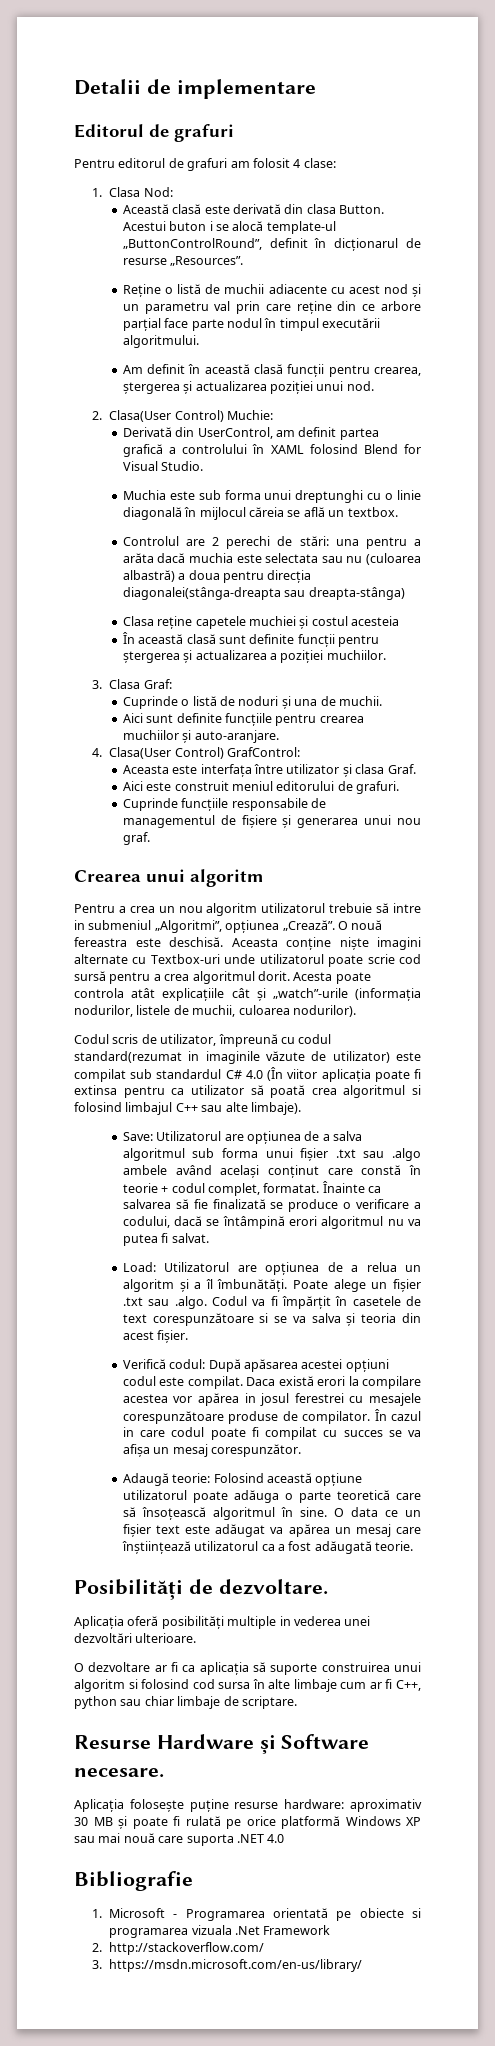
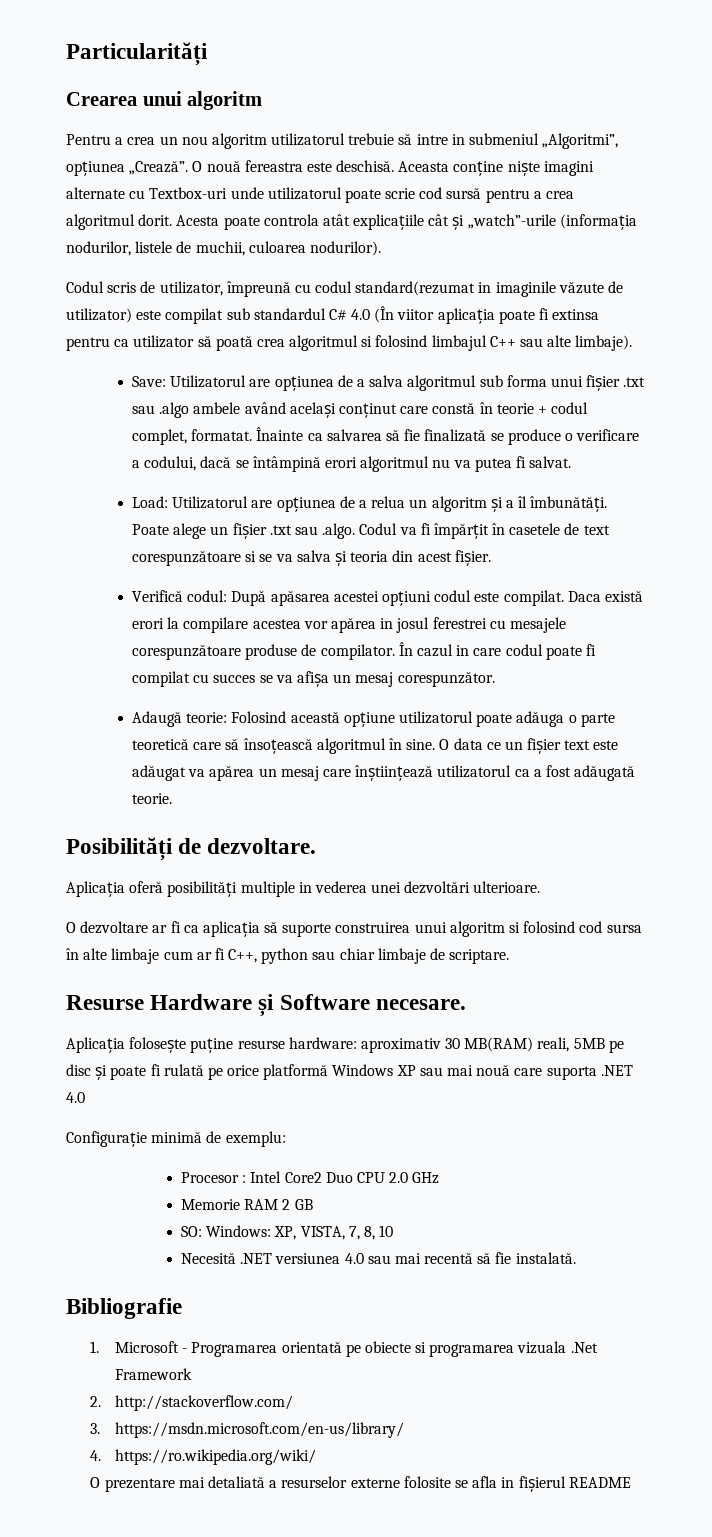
[74,79,316,99] [74,124,234,142] [74,158,336,171] [91,187,173,197] [122,204,385,214] [122,221,336,234] [122,238,421,251] [122,256,244,266] [122,284,421,297] [122,301,422,314] [122,318,381,331] [122,335,199,348] [122,364,421,377] [122,381,374,394] [91,410,273,422] [122,427,379,440] [122,444,422,457] [122,461,204,471] [122,490,422,503] [122,507,398,520] [122,536,422,549] [122,553,421,565] [122,570,312,583] [122,587,405,600] [122,616,400,629] [122,632,380,647] [122,650,386,663] [91,679,172,689] [122,696,382,709] [122,713,364,726] [122,730,279,743] [91,747,300,759] [122,764,416,777] [122,781,400,794] [122,798,327,811] [122,815,421,828] [122,832,150,845] Detalii de implementare // Editorul de grafuri // Pentru editorul de grafuri am folosit 4 clase: // 1. Clasa Nod: // Această clasă este derivată din clasa Button. Acestui buton i se alocă template-ul „ButtonControlRound”, definit în dicționarul de resurse „Resources”. // Reține o listă de muchii adiacente cu acest nod și un parametru val prin care reține din ce arbore parțial face parte nodul în timpul executării algoritmului. // Am definit în această clasă funcții pentru crearea, ștergerea și actualizarea poziției unui nod. // 2. Clasa(User Control) Muchie: // Derivată din UserControl, am definit partea grafică a controlului în XAML folosind Blend for Visual Studio. // Muchia este sub forma unui dreptunghi cu o linie diagonală în mijlocul căreia se află un textbox. // Controlul are 2 perechi de stări: una pentru a arăta dacă muchia este selectata sau nu (culoarea albastră) a doua pentru direcția diagonalei(stânga-dreapta sau dreapta-stânga) // Clasa reține capetele muchiei și costul acesteia // În această clasă sunt definite funcții pentru ștergerea și actualizarea a poziției muchiilor. // 3. Clasa Graf: // Cuprinde o listă de noduri și una de muchii. // Aici sunt definite funcțiile pentru crearea muchiilor și auto-aranjare. // 4. Clasa(User Control) GrafControl: // Aceasta este interfața între utilizator și clasa Graf. // Aici este construit meniul editorului de grafuri. // Cuprinde funcțiile responsabile de managementul de fișiere și generarea unui nou graf. -> [66,42,208,66] Particularități
[93,1817,113,1826] MB -> [464,1037,624,1053] [66,1064,91,1076] MB(RAM) reali, 5MB pe disc
(285, 1838) none -> [66,1131,286,1147] [180,1171,440,1184] [180,1199,313,1210] [180,1225,394,1240] [180,1252,576,1264] // Configurație minimă de exemplu: // Procesor : Intel Core2 Duo CPU 2.0 GHz // Memorie RAM 2 GB // SO: Windows: XP, VISTA, 7, 8, 10 // Necesită .NET versiunea 4.0 sau mai recentă să fie instalată.
(363, 1965) none -> [90,1449,316,1465] [90,1476,631,1492] // 4. https://ro.wikipedia.org/wiki/ // O prezentare mai detaliată a resurselor externe folosite se afla in fișierul README

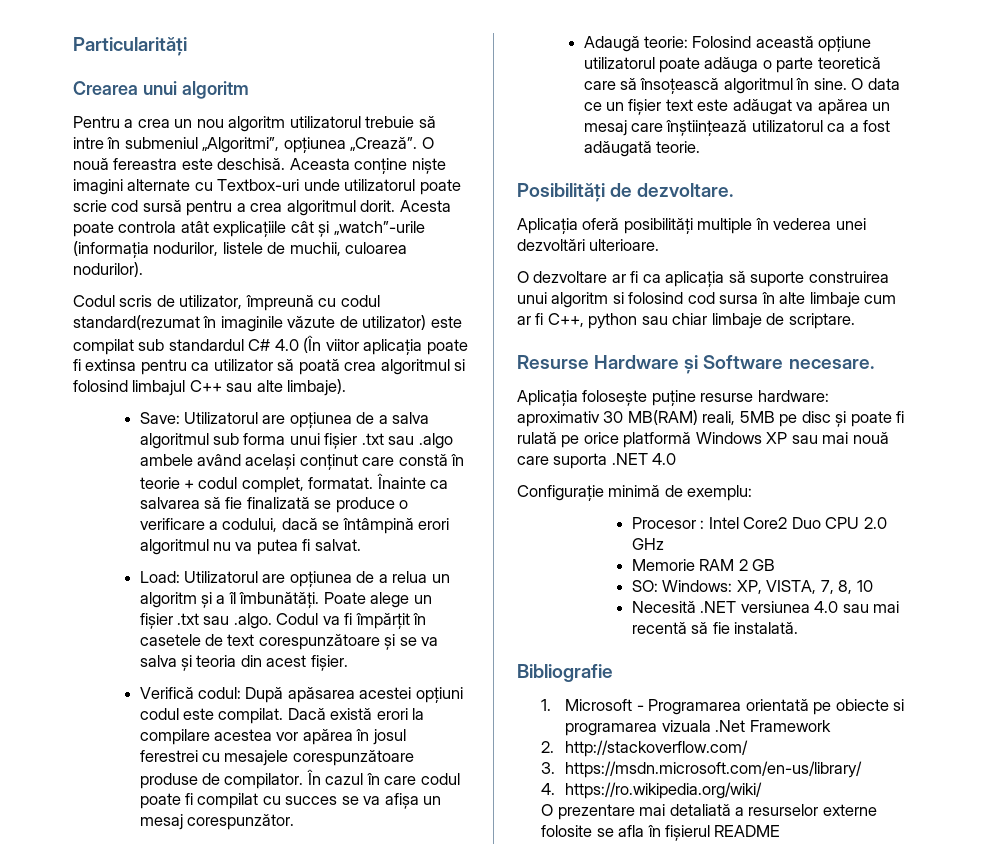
[451,134,465,145] in -> [107,137,121,149] în
[478,282,492,293] in -> [203,316,217,328] în
[245,551,257,562] si -> [384,634,396,650] și
[567,591,601,602] Daca -> [287,708,326,720] Dacă
[380,618,394,629] in -> [356,729,370,741] în
[456,645,470,656] in -> [366,773,380,785] în
[298,882,312,893] in -> [755,218,769,230] în
[501,1477,515,1488] in -> [647,825,661,837] în

